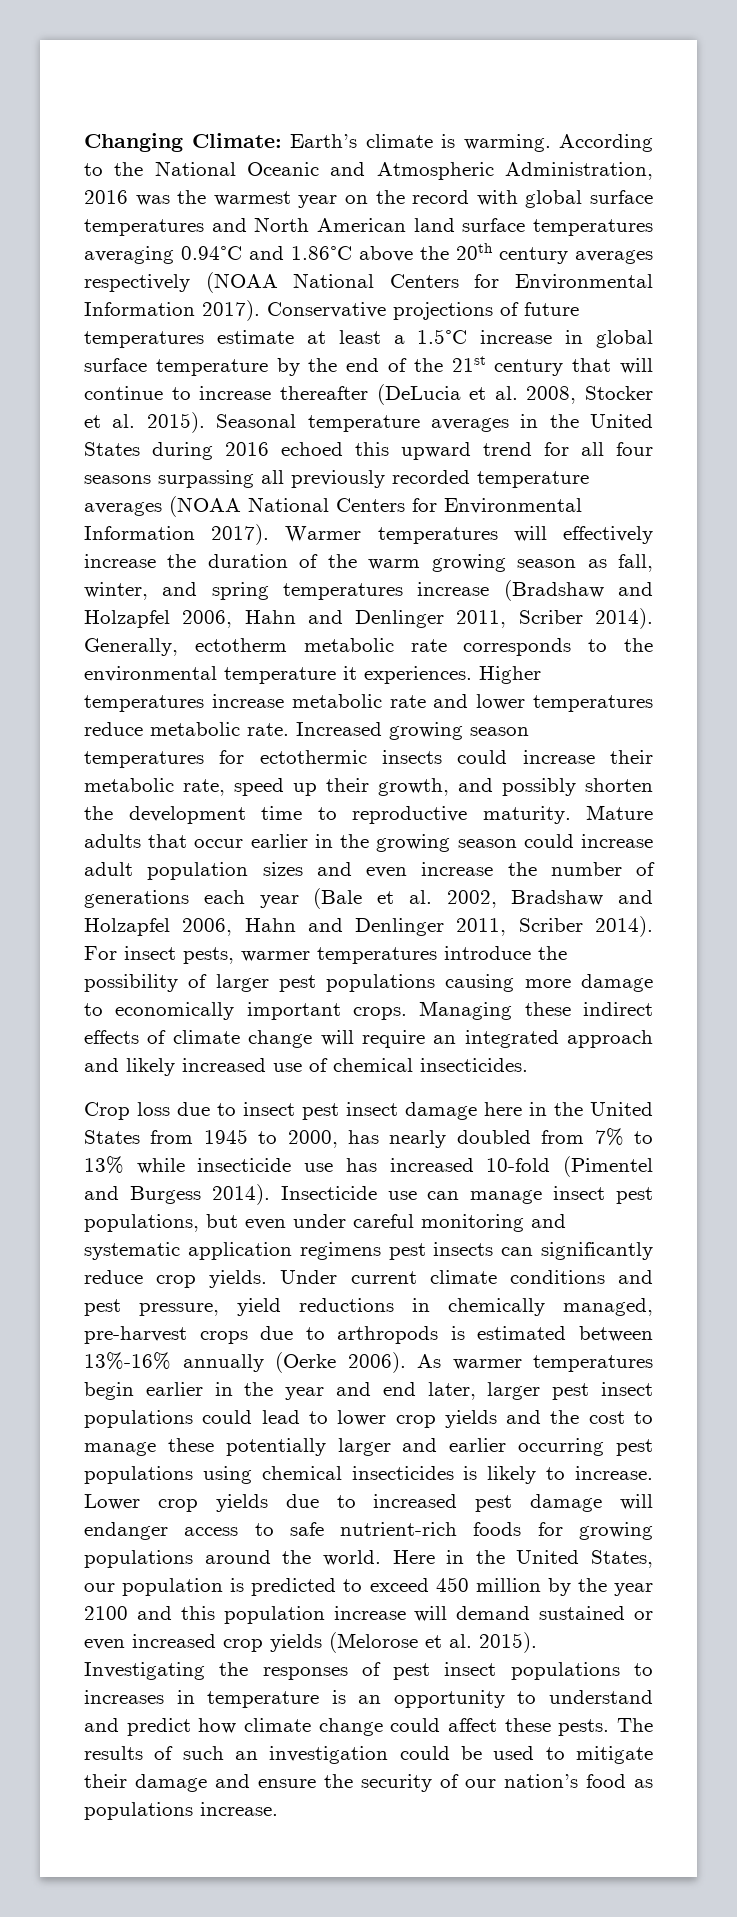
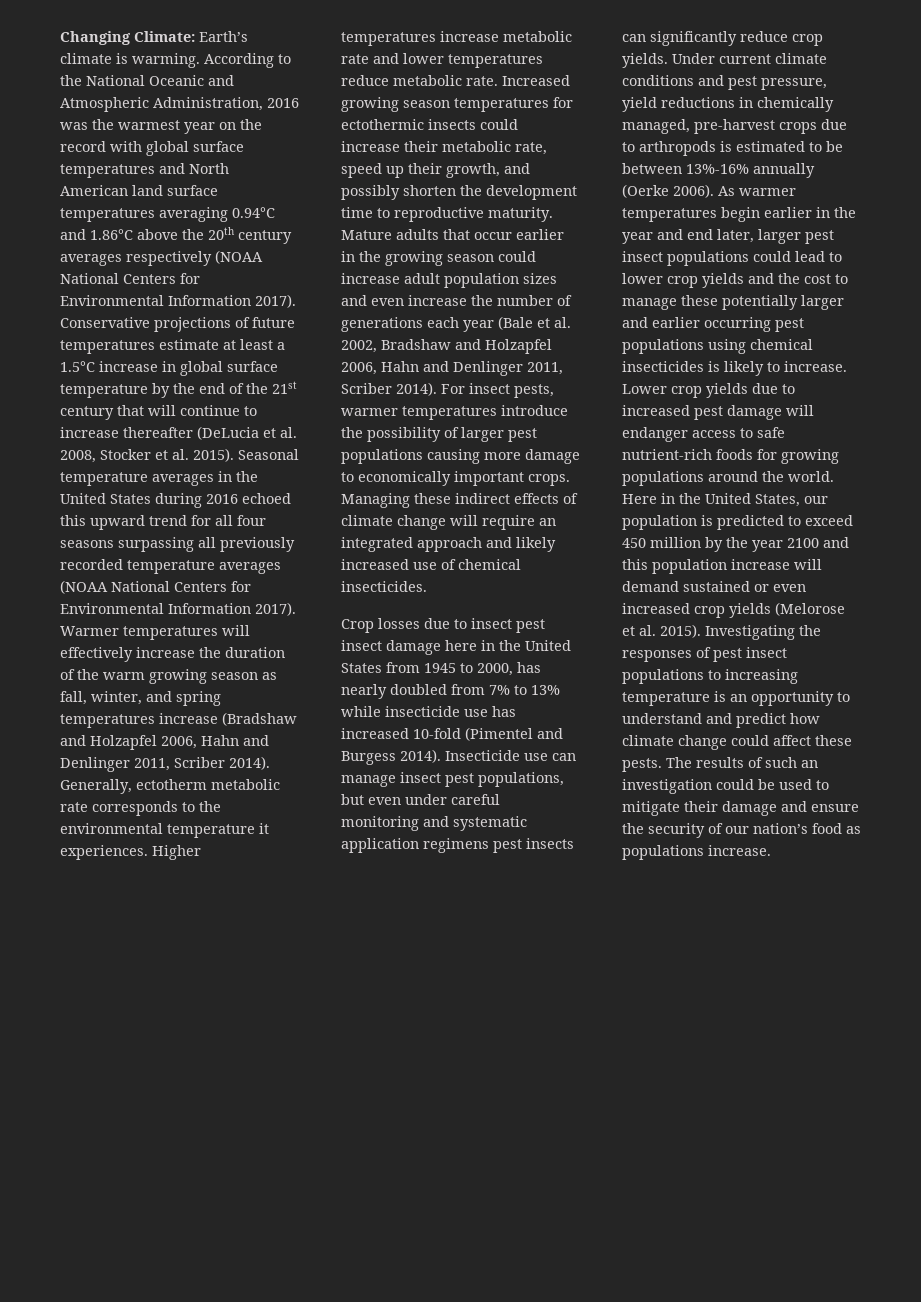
[137,1102,170,1116] loss -> [378,618,420,629] losses
(567, 1333) none -> [809,141,843,152] to be
[84,1690,195,1704] increases in -> [725,669,798,684] increasing

